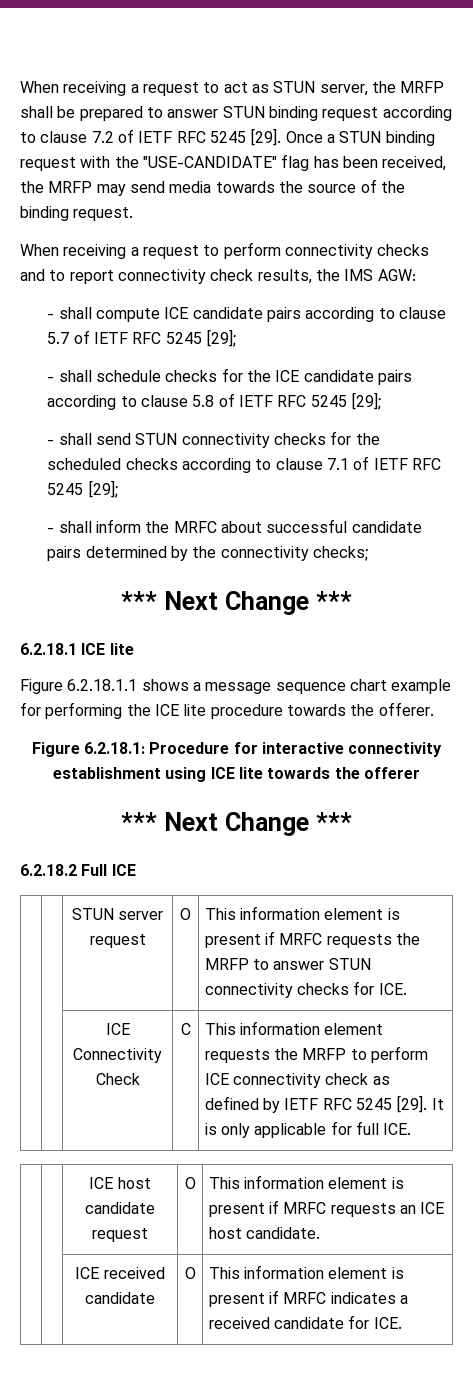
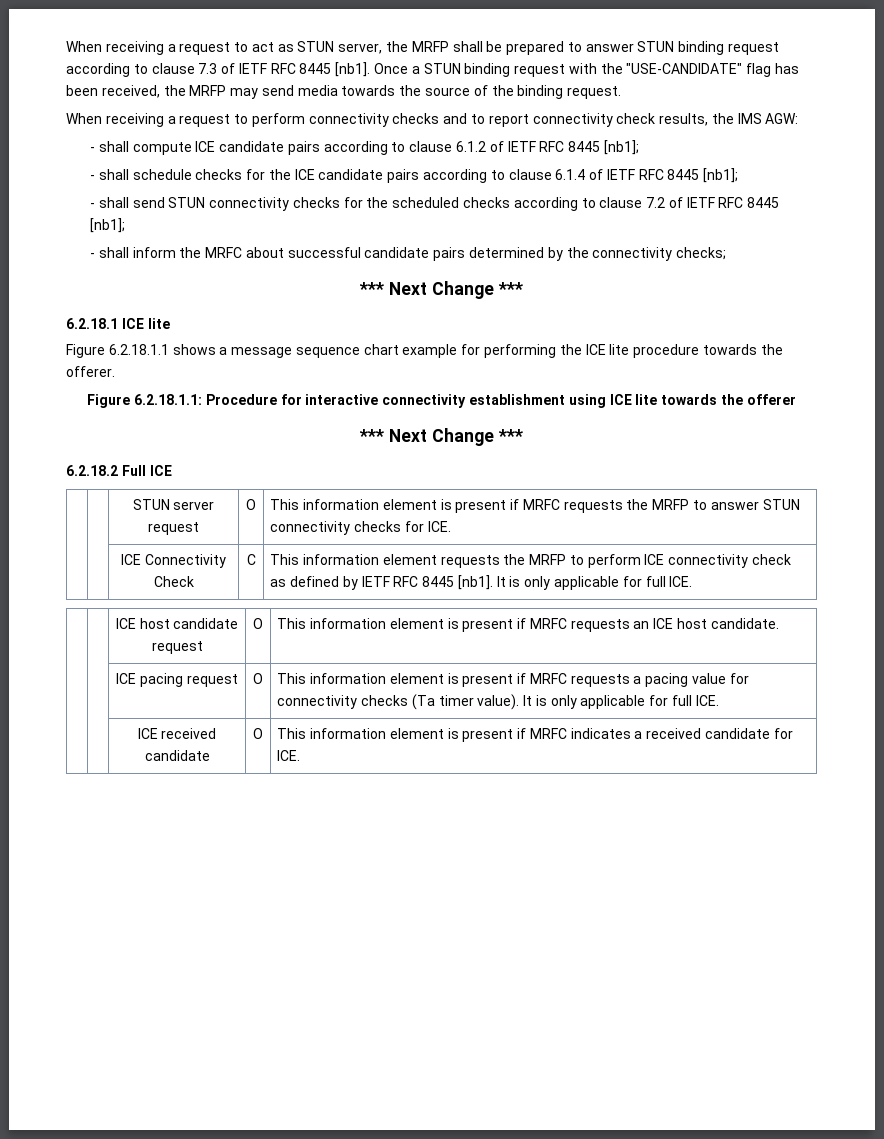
[91,128,282,146] 7.2 of IETF RFC 5245 [29]. -> [198,62,371,77] 7.3 of IETF RFC 8445 [nb1].
[47,329,237,347] 5.7 of IETF RFC 5245 [29]; -> [455,140,639,155] 6.1.2 of IETF RFC 8445 [nb1];
[192,392,382,410] 5.8 of IETF RFC 5245 [29]; -> [555,168,739,183] 6.1.4 of IETF RFC 8445 [nb1];
[327,456,442,470] [47,480,118,498] 7.1 of IETF RFC 5245 [29]; -> [646,197,780,208] [89,218,125,233] 7.2 of IETF RFC 8445 [nb1];
[84,742,146,754] 6.2.18.1: -> [134,394,203,405] 6.2.18.1.1:
[355,1095,428,1113] 5245 [29]. -> [422,575,493,590] 8445 [nb1].
(320, 1233) none -> [116,673,238,687] [253,673,263,684] [277,673,749,687] [277,694,719,710] // | | ICE pacing request | O | This information element is present if MRFC requests a pacing value for connectivity checks (Ta timer value). It is only applicable for full ICE.

